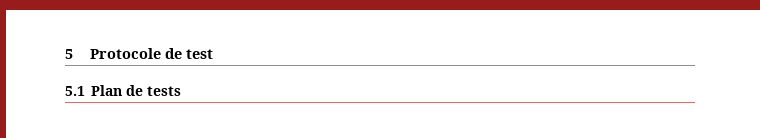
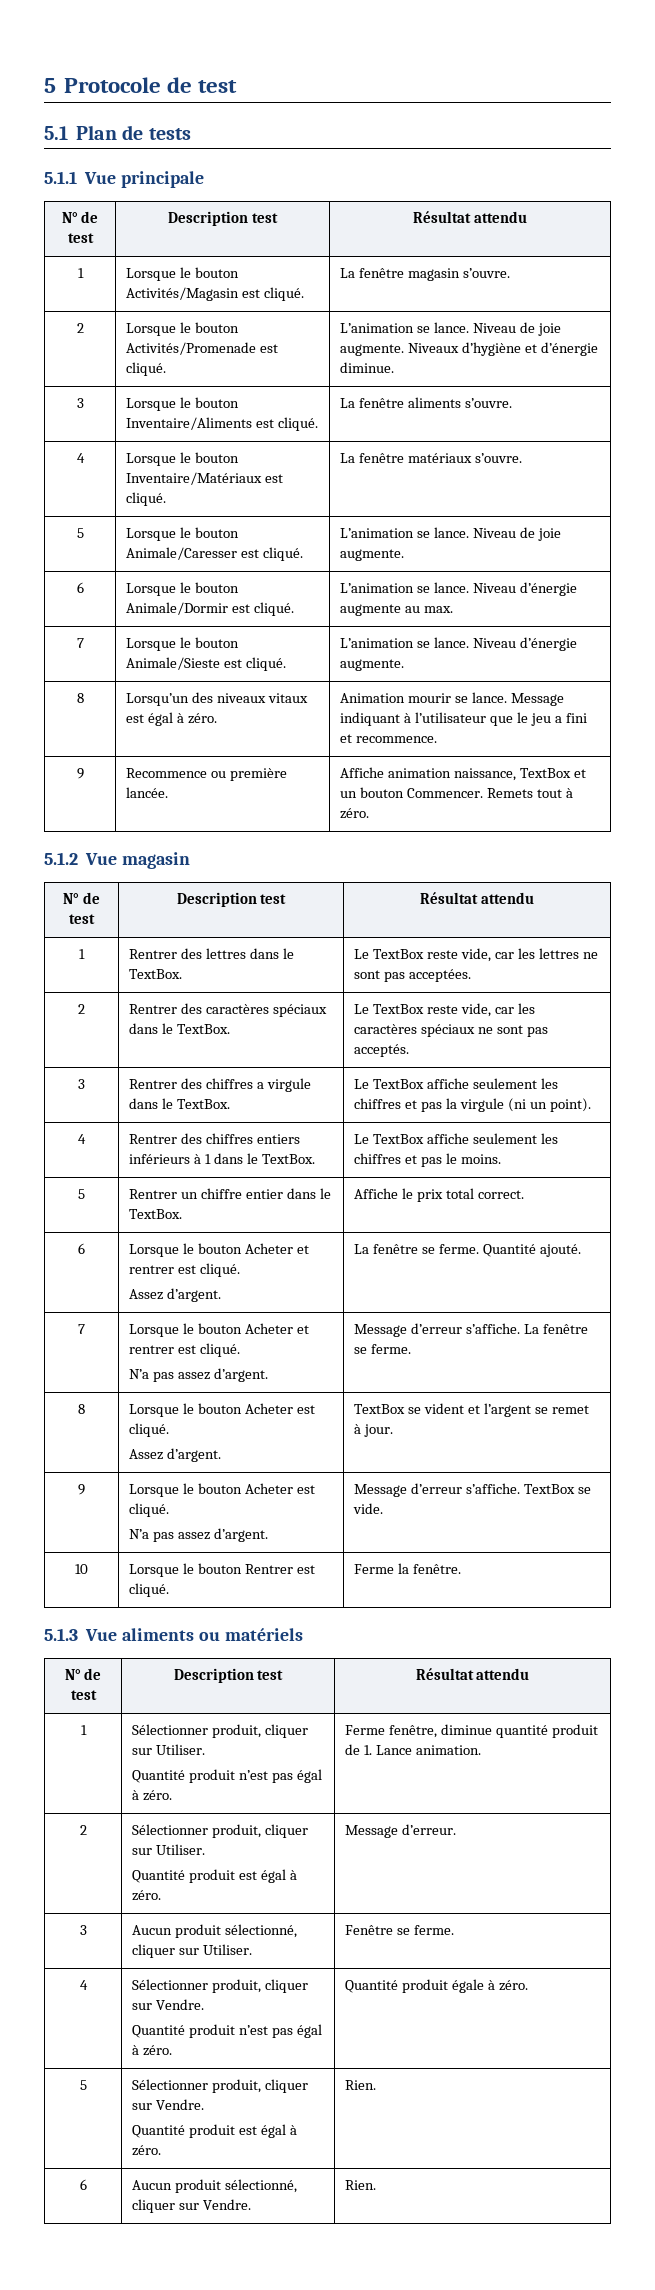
(182, 91) none -> [44,171,204,188] [61,211,99,223] [67,233,94,243] [168,211,278,226] [413,211,527,223] [77,268,84,278] [126,267,240,281] [126,287,305,301] [340,268,511,281] [76,323,84,333] [126,322,240,336] [126,342,279,355] [126,362,167,376] [340,322,561,336] [340,342,599,356] [340,362,395,373] [76,398,84,408] [126,397,240,411] [126,417,319,431] [340,397,513,408] [76,453,85,463] [126,452,240,466] [126,472,284,485] [126,492,167,506] [340,453,523,463] [76,528,84,538] [126,527,240,541] [126,547,304,561] [340,527,561,541] [340,549,405,561] [76,582,84,593] [126,582,240,596] [126,602,295,616] [340,582,578,596] [340,604,454,616] [76,638,84,648] [126,637,240,651] [126,657,287,671] [340,637,578,651] [340,659,405,671] [76,693,84,703] [126,692,309,706] [126,712,218,726] [340,692,565,706] [340,712,587,726] [340,734,438,743] [76,768,84,779] [126,768,288,781] [126,787,169,798] [340,767,587,781] [340,787,573,798] [340,808,370,819] [44,852,190,869] [63,892,100,904] [69,914,95,924] [176,892,287,907] [420,892,534,904] [79,949,85,959] [129,948,295,959] [129,969,183,979] [354,948,598,962] [354,969,472,982] [78,1004,85,1014] [129,1003,328,1017] [129,1023,231,1034] [354,1003,535,1017] [354,1024,549,1037] [354,1044,410,1057] [78,1079,85,1089] [129,1078,312,1092] [129,1098,231,1109] [354,1078,559,1089] [354,1098,591,1112] [78,1134,86,1144] [129,1133,301,1144] [129,1153,315,1164] [354,1133,559,1144] [354,1153,502,1167] [78,1189,85,1199] [129,1188,331,1199] [129,1209,183,1219] [354,1188,525,1202] [78,1243,85,1254] [129,1243,310,1257] [129,1263,241,1277] [129,1288,222,1302] [354,1244,581,1257] [78,1324,85,1334] [129,1323,310,1337] [129,1343,241,1357] [129,1368,269,1382] [354,1323,589,1337] [354,1344,412,1354] [78,1404,85,1414] [129,1403,316,1417] [129,1423,170,1437] [129,1448,222,1462] [354,1403,589,1417] [354,1424,394,1437] [78,1484,85,1495] [129,1483,316,1497] [129,1503,170,1517] [129,1528,269,1542] [354,1483,592,1497] [353,1503,384,1514] [75,1564,88,1574] [129,1563,316,1577] [129,1583,170,1597] [354,1563,462,1574] [44,1628,303,1641] [64,1668,102,1680] [70,1690,97,1700] [173,1668,284,1683] [415,1668,530,1680] [80,1725,87,1735] [132,1724,309,1738] [132,1744,206,1755] [132,1769,323,1783] [132,1790,173,1801] [345,1724,599,1738] [345,1744,482,1755] [79,1825,87,1835] [132,1824,309,1838] [132,1844,206,1855] [132,1869,298,1883] [132,1890,162,1901] [345,1824,457,1838] [79,1925,87,1935] [132,1924,298,1938] [132,1944,253,1958] [345,1925,455,1935] [79,1980,88,1990] [132,1979,309,1993] [132,1999,205,2010] [132,2024,323,2038] [132,2045,173,2056] [345,1979,529,1993] [79,2080,87,2090] [132,2079,309,2093] [132,2099,205,2110] [132,2124,298,2138] [132,2145,162,2156] [345,2080,377,2090] [79,2179,87,2190] [132,2179,298,2193] [132,2199,252,2213] [345,2180,377,2190] // 5.1.1 Vue principale // N° de test | Description test | Résultat attendu // 1 | Lorsque le bouton Activités/Magasin est cliqué. | La fenêtre magasin s’ouvre. // 2 | Lorsque le bouton Activités/Promenade est cliqué. | L’animation se lance. Niveau de joie augmente. Niveaux d’hygiène et d’énergie diminue. // 3 | Lorsque le bouton Inventaire/Aliments est cliqué. | La fenêtre aliments s’ouvre. // 4 | Lorsque le bouton Inventaire/Matériaux est cliqué. | La fenêtre matériaux s’ouvre. // 5 | Lorsque le bouton Animale/Caresser est cliqué. | L’animation se lance. Niveau de joie augmente. // 6 | Lorsque le bouton Animale/Dormir est cliqué. | L’animation se lance. Niveau d’énergie augmente au max. // 7 | Lorsque le bouton Animale/Sieste est cliqué. | L’animation se lance. Niveau d’énergie augmente. // 8 | Lorsqu’un des niveaux vitaux est égal à zéro. | Animation mourir se lance. Message indiquant à l’utilisateur que le jeu a fini et recommence. // 9 | Recommence ou première lancée. | Affiche animation naissance, TextBox et un bouton Commencer. Remets tout à zéro. // 5.1.2 Vue magasin // N° de test | Description test | Résultat attendu // 1 | Rentrer des lettres dans le TextBox. | Le TextBox reste vide, car les lettres ne sont pas acceptées. // 2 | Rentrer des caractères spéciaux dans le TextBox. | Le TextBox reste vide, car les caractères spéciaux ne sont pas acceptés. // 3 | Rentrer des chiffres a virgule dans le TextBox. | Le TextBox affiche seulement les chiffres et pas la virgule (ni un point). // 4 | Rentrer des chiffres entiers inférieurs à 1 dans le TextBox. | Le TextBox affiche seulement les chiffres et pas le moins. // 5 | Rentrer un chiffre entier dans le TextBox. | Affiche le prix total correct. // 6 | Lorsque le bouton Acheter et rentrer est cliqué. // Assez d’argent. | La fenêtre se ferme. Quantité ajouté. // 7 | Lorsque le bouton Acheter et rentrer est cliqué. // N’a pas assez d’argent. | Message d’erreur s’affiche. La fenêtre se ferme. // 8 | Lorsque le bouton Acheter est cliqué. // Assez d’argent. | TextBox se vident et l’argent se remet à jour. // 9 | Lorsque le bouton Acheter est cliqué. // N’a pas assez d’argent. | Message d’erreur s’affiche. TextBox se vide. // 10 | Lorsque le bouton Rentrer est cliqué. | Ferme la fenêtre. // 5.1.3 Vue aliments ou matériels // N° de test | Description test | Résultat attendu // 1 | Sélectionner produit, cliquer sur Utiliser. // Quantité produit n’est pas égal à zéro. | Ferme fenêtre, diminue quantité produit de 1. Lance animation. // 2 | Sélectionner produit, cliquer sur Utiliser. // Quantité produit est égal à zéro. | Message d’erreur. // 3 | Aucun produit sélectionné, cliquer sur Utiliser. | Fenêtre se ferme. // 4 | Sélectionner produit, cliquer sur Vendre. // Quantité produit n’est pas égal à zéro. | Quantité produit égale à zéro. // 5 | Sélectionner produit, cliquer sur Vendre. // Quantité produit est égal à zéro. | Rien. // 6 | Aucun produit sélectionné, cliquer sur Vendre. | Rien.

